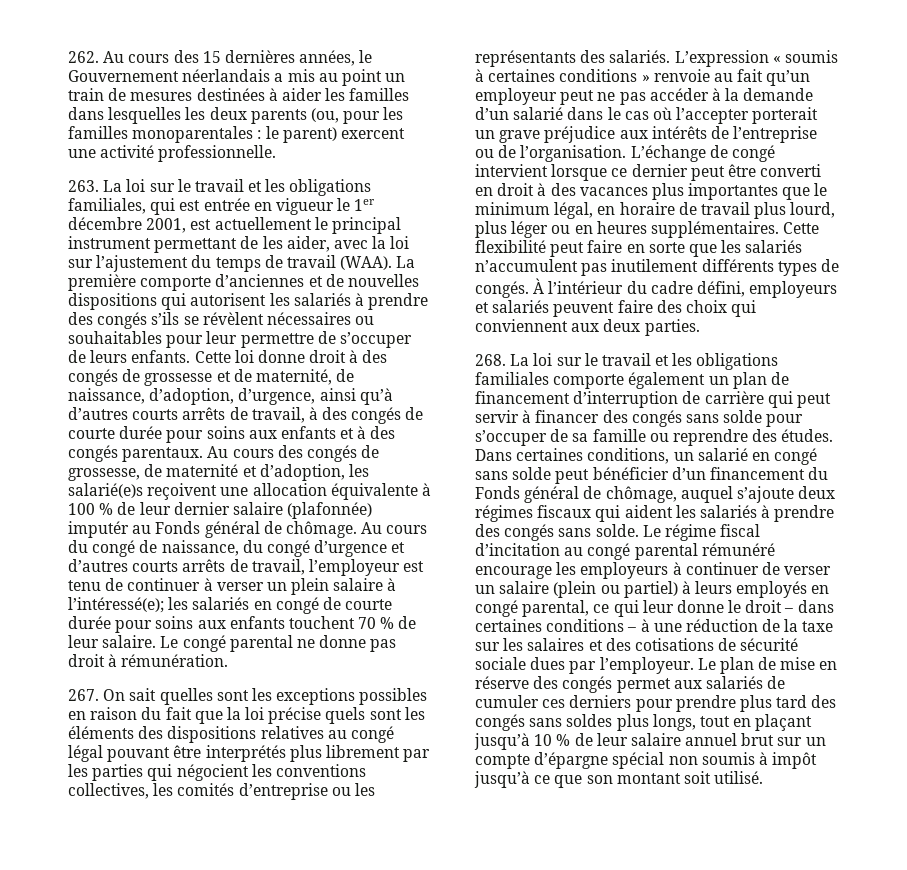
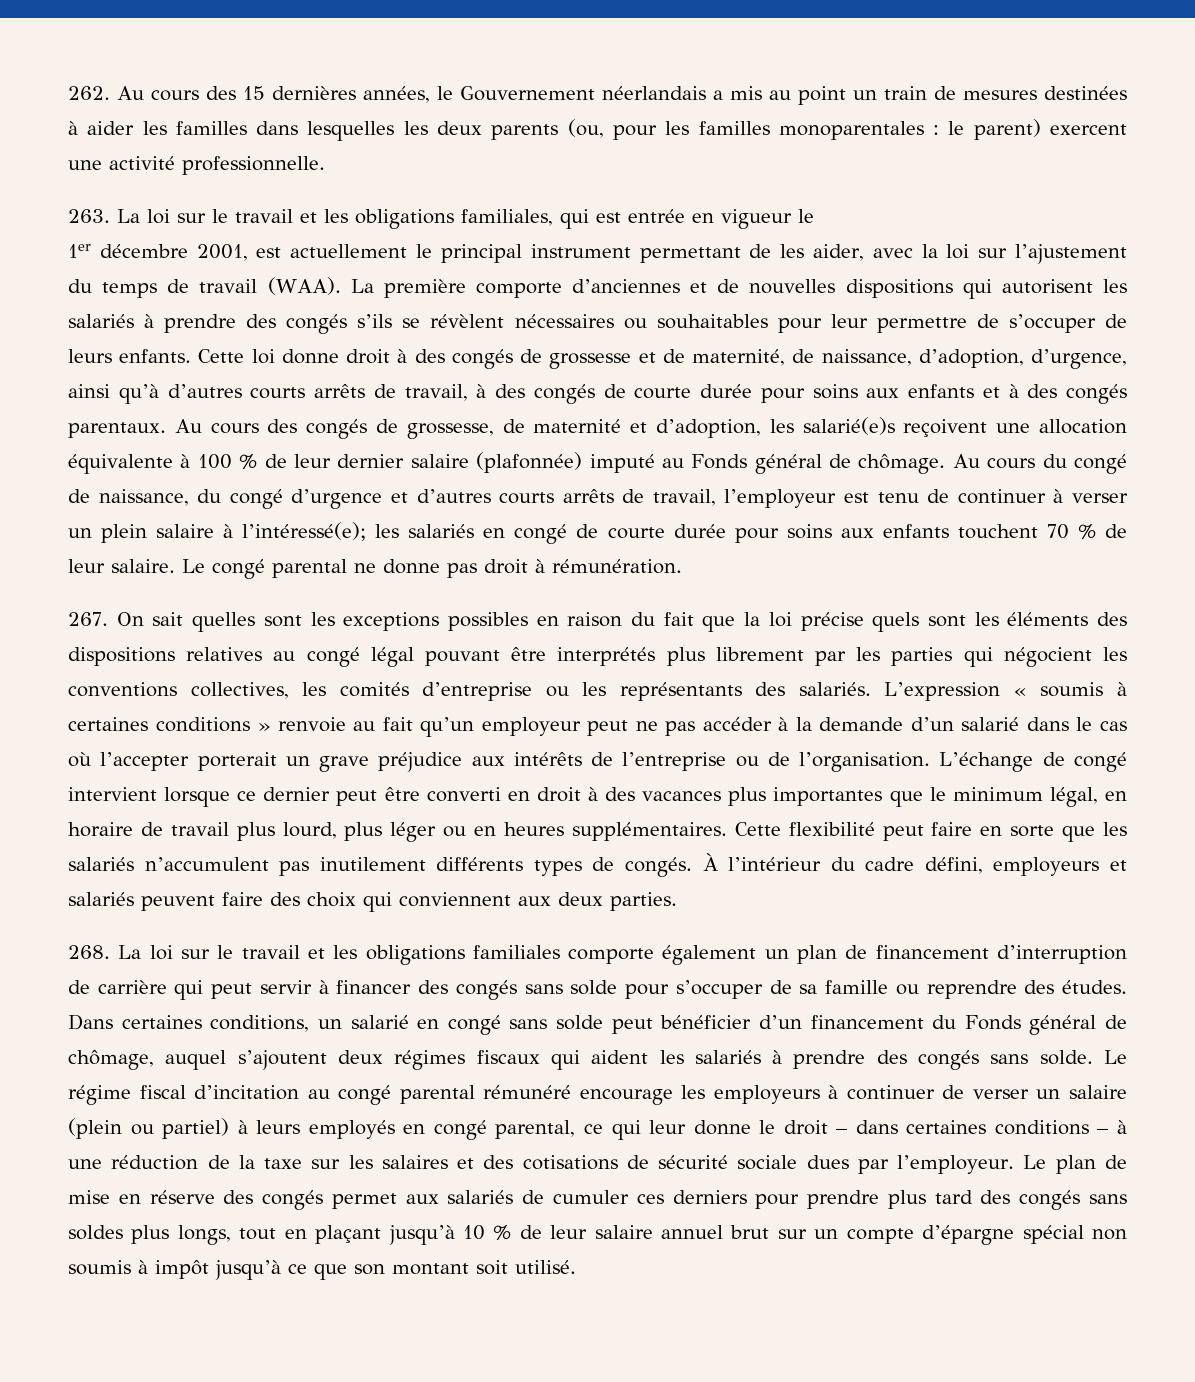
(351, 204) none -> (814, 216) //
[68,521,129,538] imputér -> [589,454,655,473] imputé
[736,486,794,503] s’ajoute -> [237,1050,327,1070] s’ajoutent

